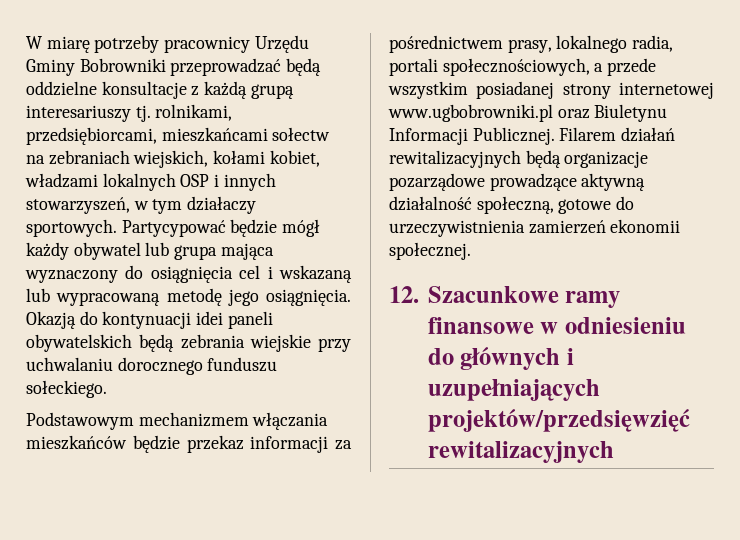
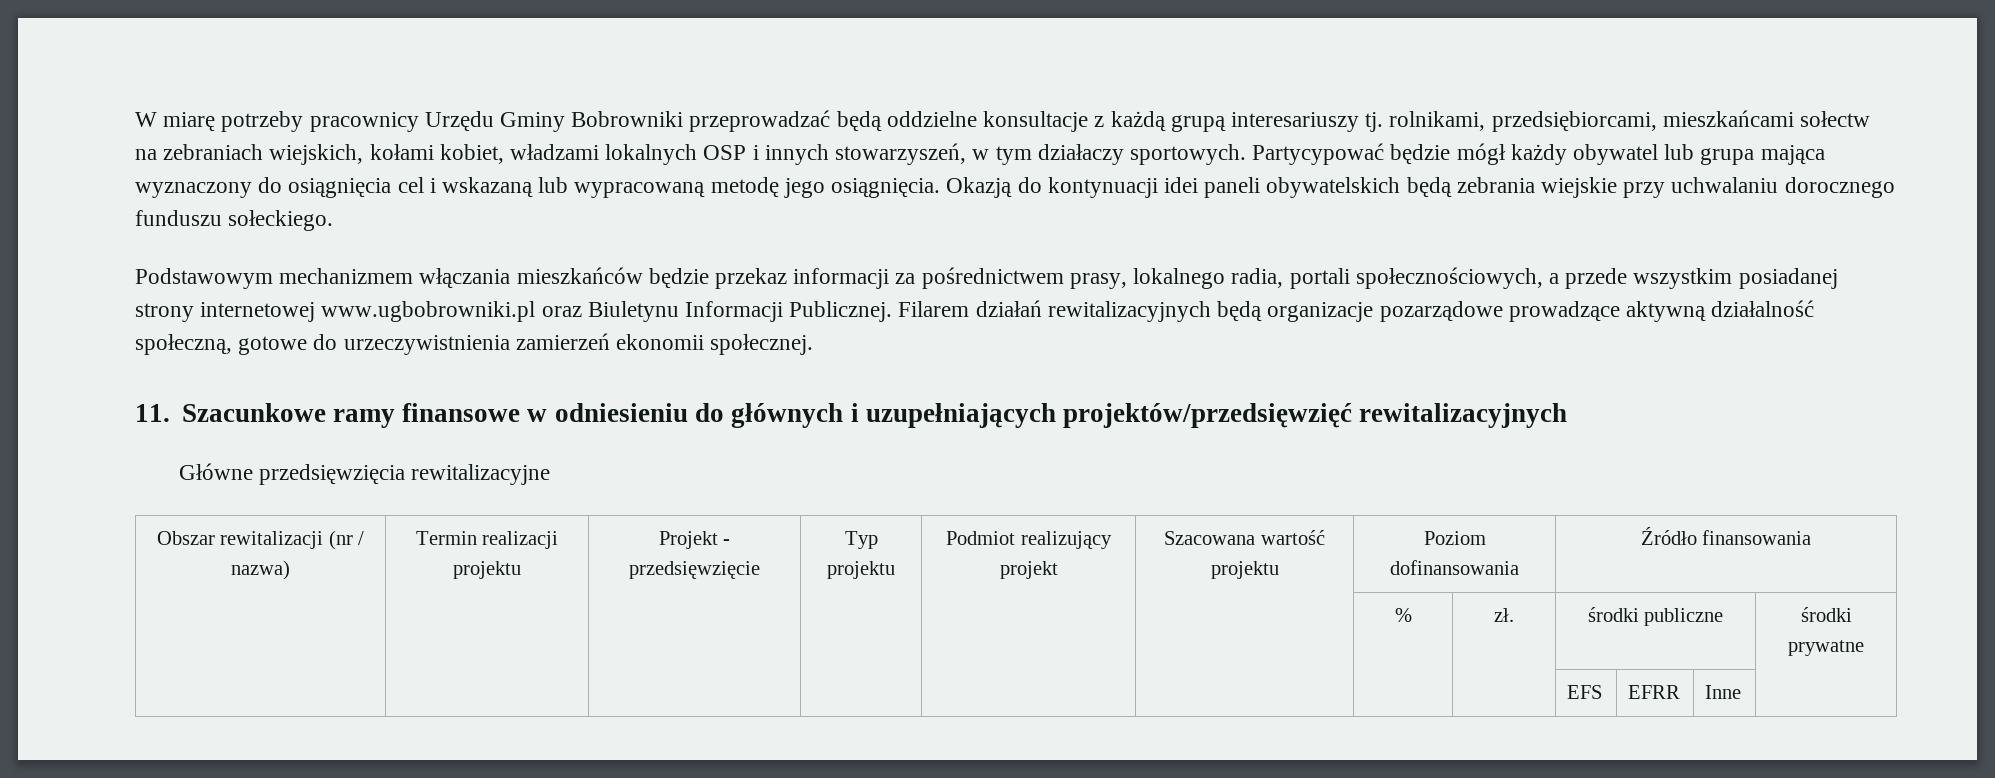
[389,286,419,303] 12. -> [135,404,170,422] 11.
(614, 452) none -> [178,463,551,485] [156,530,365,550] [231,560,290,580] [415,531,559,549] [453,561,521,579] [658,531,731,549] [629,561,760,579] [844,531,878,549] [827,561,895,579] [946,531,1112,549] [999,561,1058,579] [1164,530,1325,545] [1210,561,1279,579] [1423,531,1486,545] [1390,560,1519,575] [1640,527,1812,545] [1394,608,1412,622] [1494,608,1514,622] [1587,607,1724,626] [1800,607,1852,622] [1788,640,1864,656] [1567,685,1603,699] [1628,685,1681,699] [1705,685,1742,699] // Główne przedsięwzięcia rewitalizacyjne // Obszar rewitalizacji (nr / nazwa) | Termin realizacji projektu | Projekt - przedsięwzięcie | Typ projektu | Podmiot realizujący projekt | Szacowana wartość projektu | Poziom dofinansowania | Źródło finansowania // | | | | | | % | zł. | środki publiczne | środki prywatne // | | | | | | | | EFS | EFRR | Inne |

